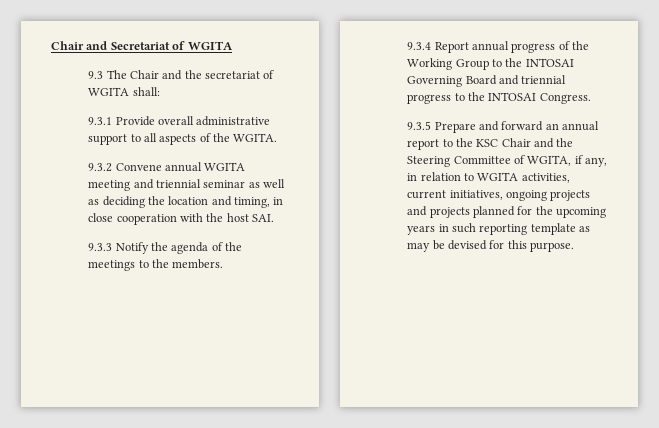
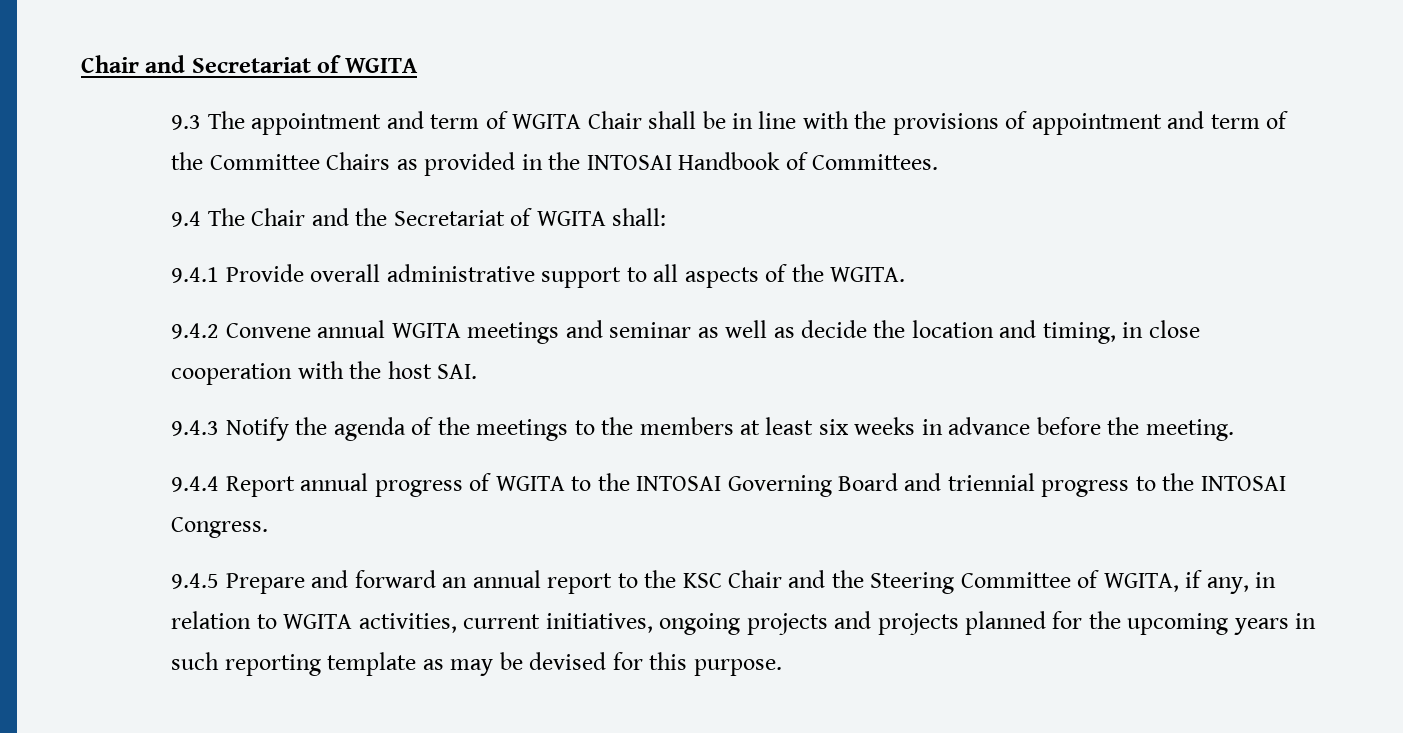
[129,70,261,80] Chair and the secretariat -> [251,111,1289,135] [171,152,938,176] [171,208,505,227] appointment and term of WGITA Chair shall be in line with the provisions of appointment and term of the Committee Chairs as provided in the INTOSAI Handbook of Committees. // 9.4 The Chair and the Secretariat
[88,117,113,125] 9.3.1 -> [171,267,220,283] 9.4.1
[88,163,113,172] 9.3.2 -> [171,323,220,339] 9.4.2
[88,179,201,191] meeting and triennial -> [467,320,603,344] meetings and
[102,196,145,208] deciding -> [800,320,867,338] decide
[88,243,113,251] 9.3.3 -> [171,420,220,436] 9.4.3
[172,259,224,269] [407,42,432,50] members. // 9.3.4 -> [639,417,1234,441] [171,476,220,492] members at least six weeks in advance before the meeting. // 9.4.4
[572,41,590,50] [407,58,489,70] the Working Group -> [495,476,565,491] WGITA
[407,121,432,130] 9.3.5 -> [171,573,220,589] 9.4.5

